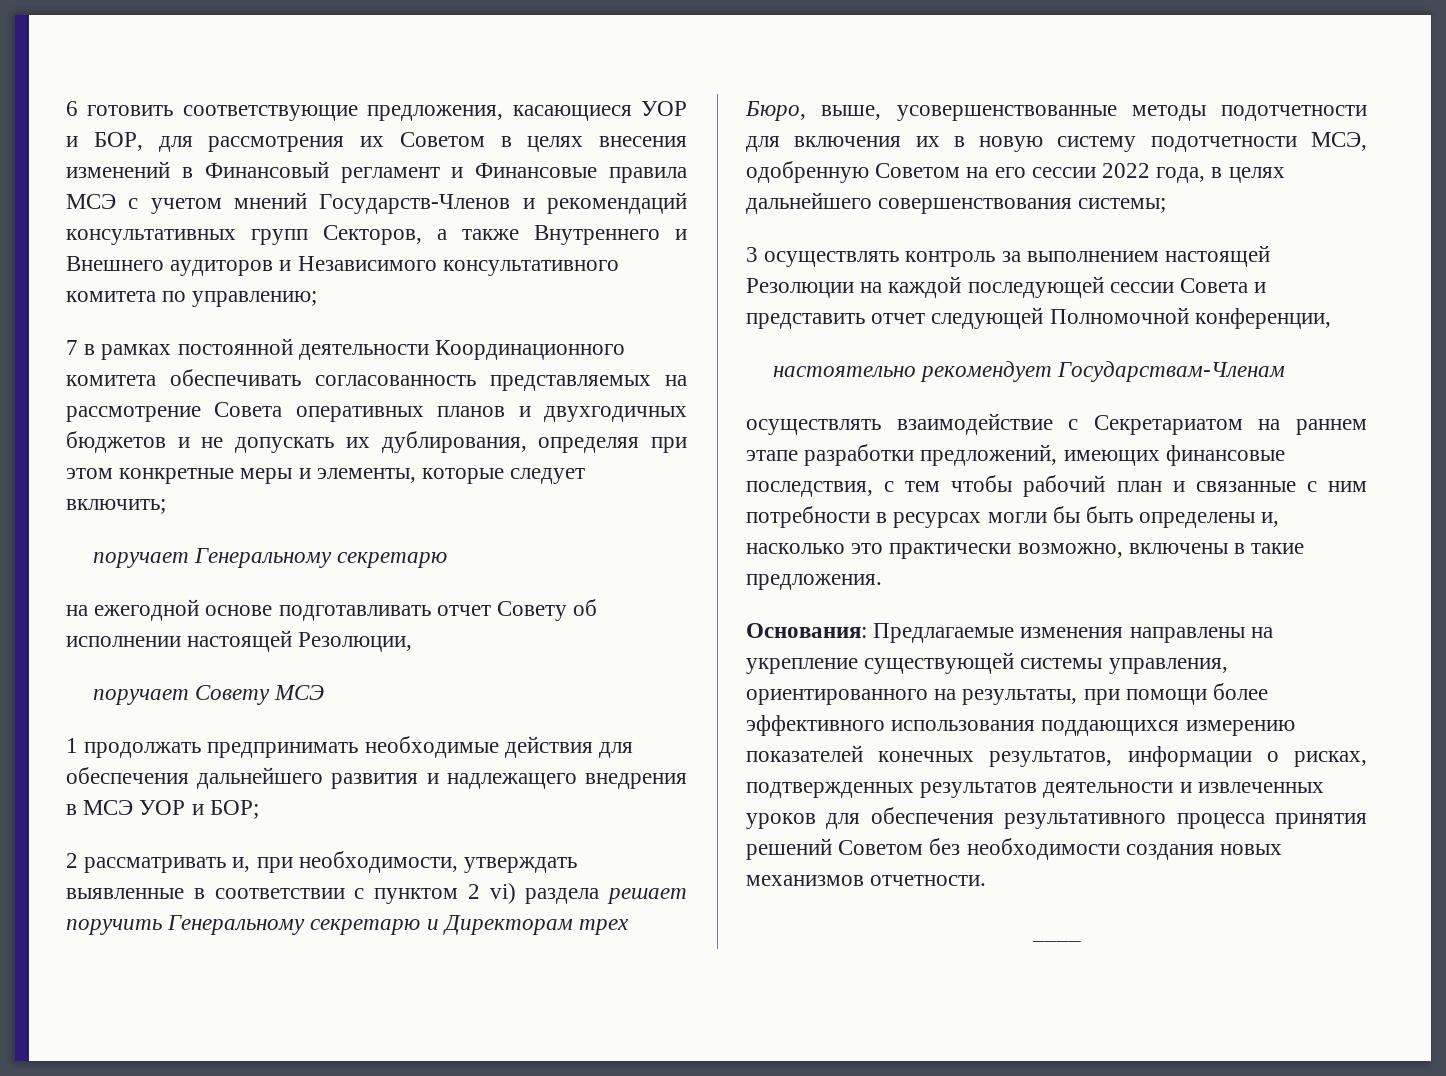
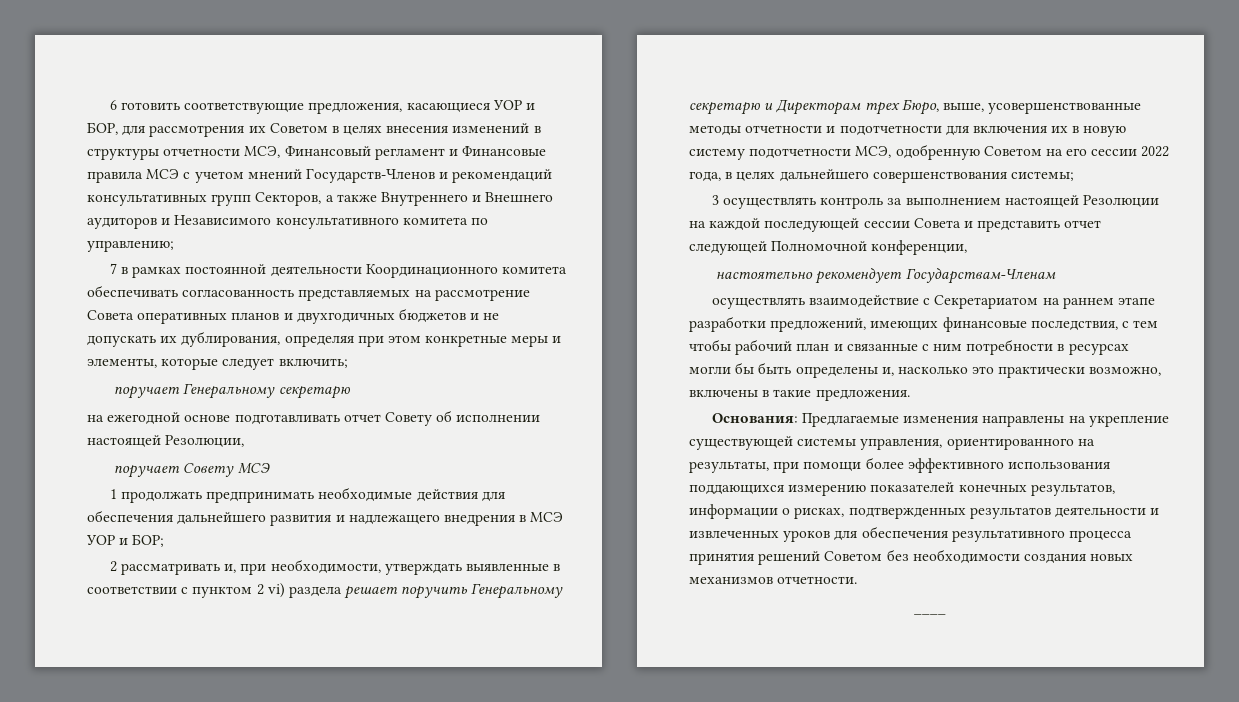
(193, 172) none -> [87,146,281,160] структуры отчетности МСЭ,
(1206, 113) none -> [745,125,836,133] отчетности и

